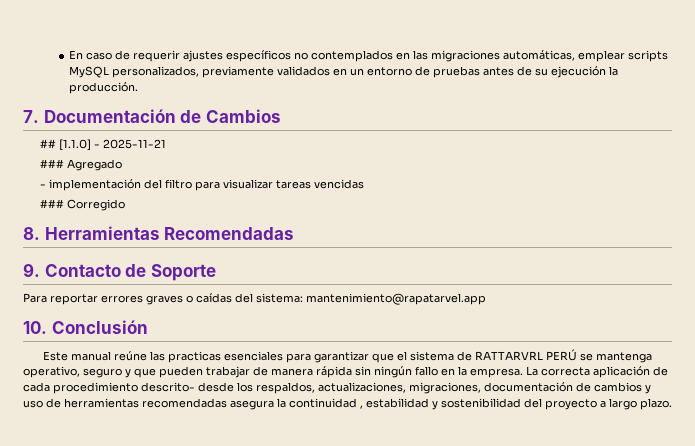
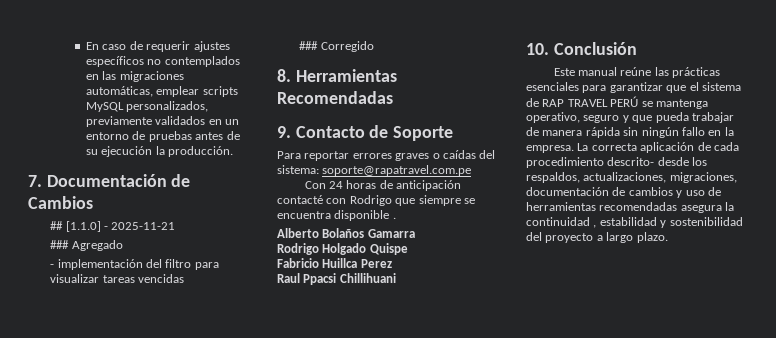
[306,293,486,305] mantenimiento@rapatarvel.app -> [322,165,472,176] [304,180,462,191] [277,195,475,206] [277,210,396,221] [277,228,415,238] [277,243,408,255] [277,258,392,268] [277,273,396,285] soporte@rapatravel.com.pe // Con 24 horas de anticipación contacté con Rodrigo que siempre se encuentra disponible . // Alberto Bolaños Gamarra // Rodrigo Holgado Quispe // Fabricio Huillca Perez // Raul Ppacsi Chillihuani
[168,351,222,363] practicas -> [672,67,721,78] prácticas
[475,351,544,360] RATTARVRL -> [542,99,608,107] RAP TRAVEL
[159,366,203,378] pueden -> [655,112,689,123] pueda

